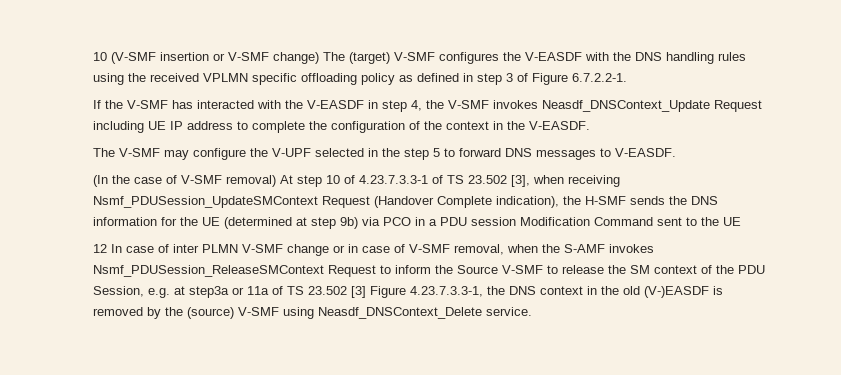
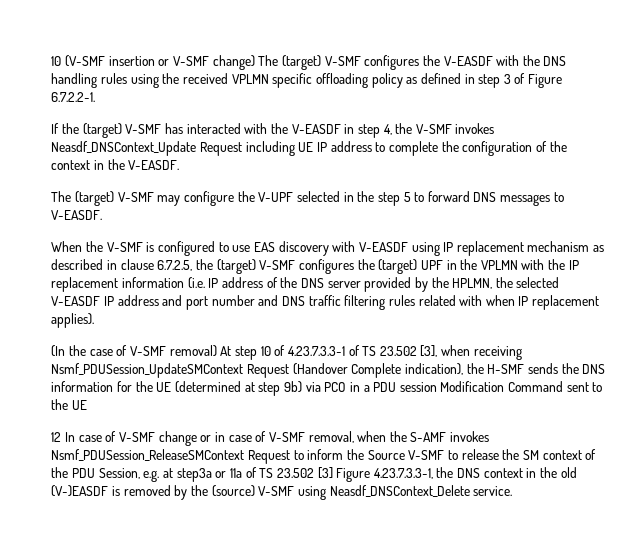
(123, 104) none -> [82,123,122,138] (target)
(115, 152) none -> [75,191,115,206] (target)
(676, 152) none -> [51,241,605,256] [51,259,579,274] [51,277,560,292] [51,295,600,310] [51,313,95,328] // When the V-SMF is configured to use EAS discovery with V-EASDF using IP replacement mechanism as described in clause 6.7.2.5, the (target) V-SMF configures the (target) UPF in the VPLMN with the IP replacement information (i.e. IP address of the DNS server provided by the HPLMN, the selected V-EASDF IP address and port number and DNS traffic filtering rules related with when IP replacement applies).
[172,244,238,253] inter PLMN -> (117, 436) none

